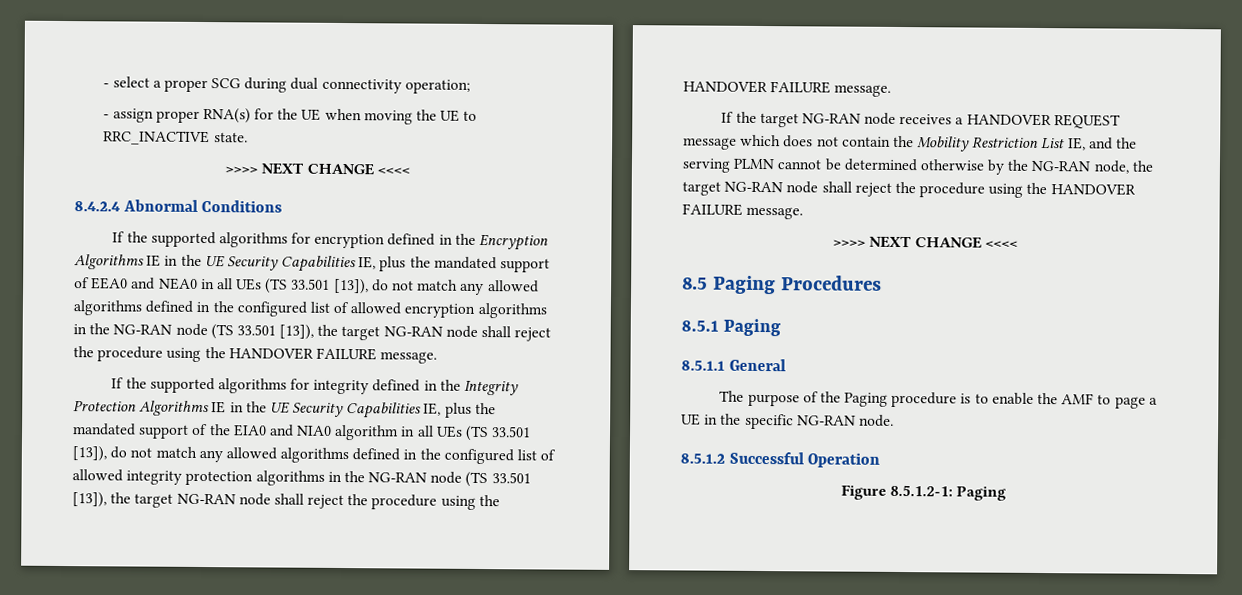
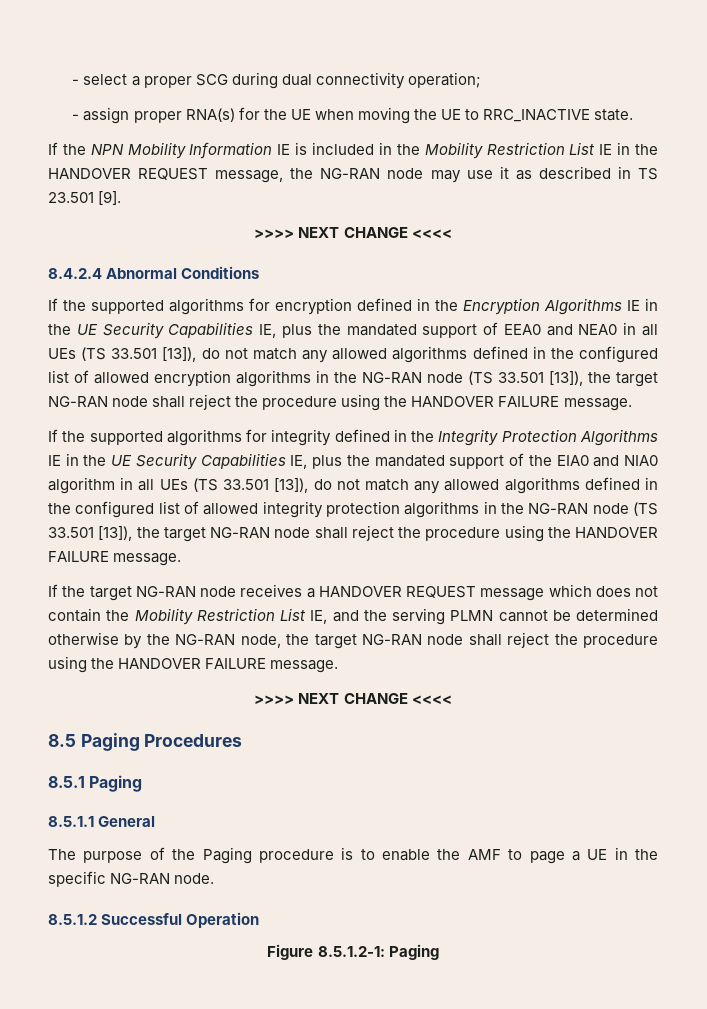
(248, 137) none -> [48,142,659,159] [48,166,658,183] [48,191,122,205] // If the NPN Mobility Information IE is included in the Mobility Restriction List IE in the HANDOVER REQUEST message, the NG-RAN node may use it as described in TS 23.501 [9].

